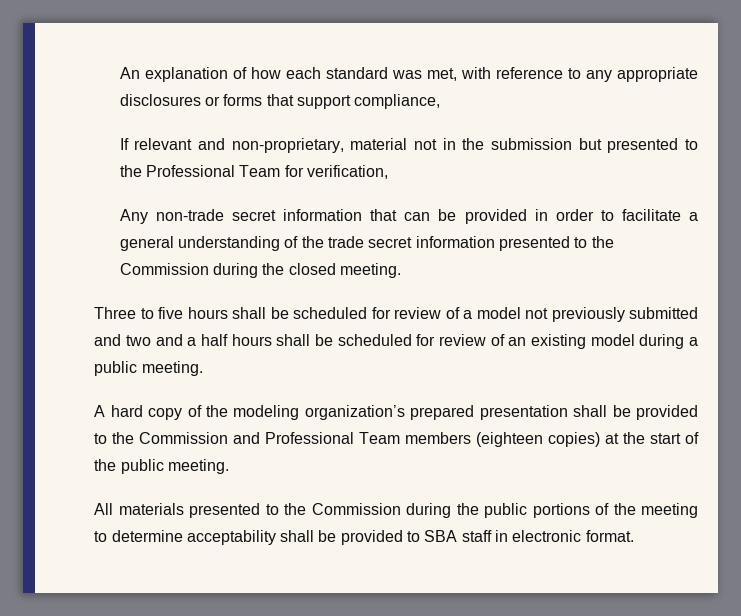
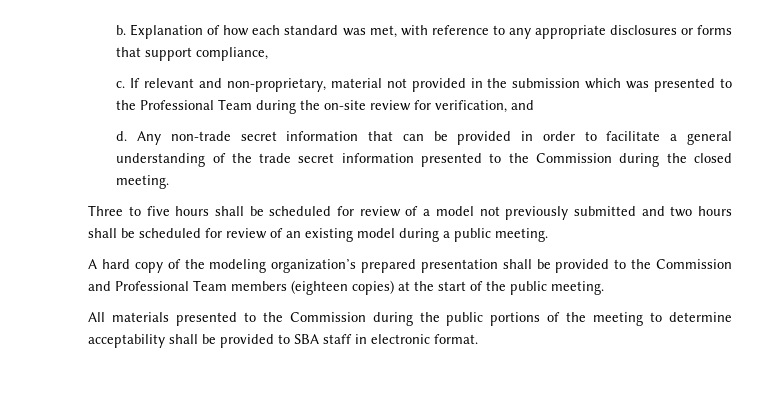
[119,67,228,82] An explanation -> [116,24,204,39] b. Explanation
(441, 101) none -> [116,81,126,88] c.
(438, 144) none -> [411,78,466,92] provided
[578,138,602,150] but -> [585,78,650,89] which was
(281, 171) none -> [256,100,412,114] during the on-site review
(389, 172) // -> [511,100,535,110] [116,131,128,141] and // d.
[155,334,228,346] and a half -> (693, 211) none

